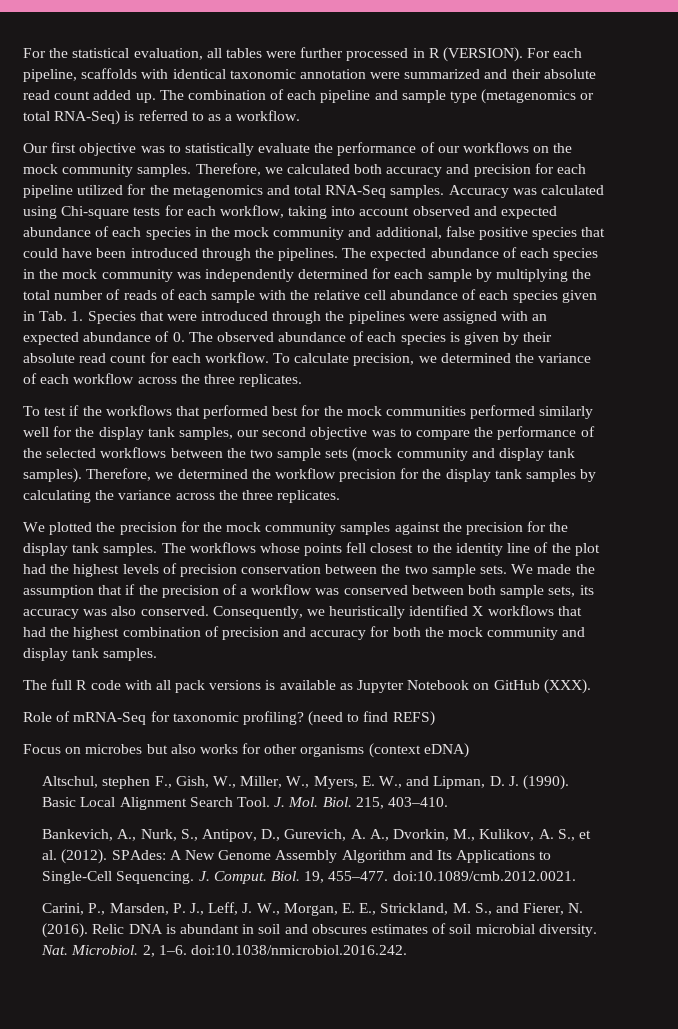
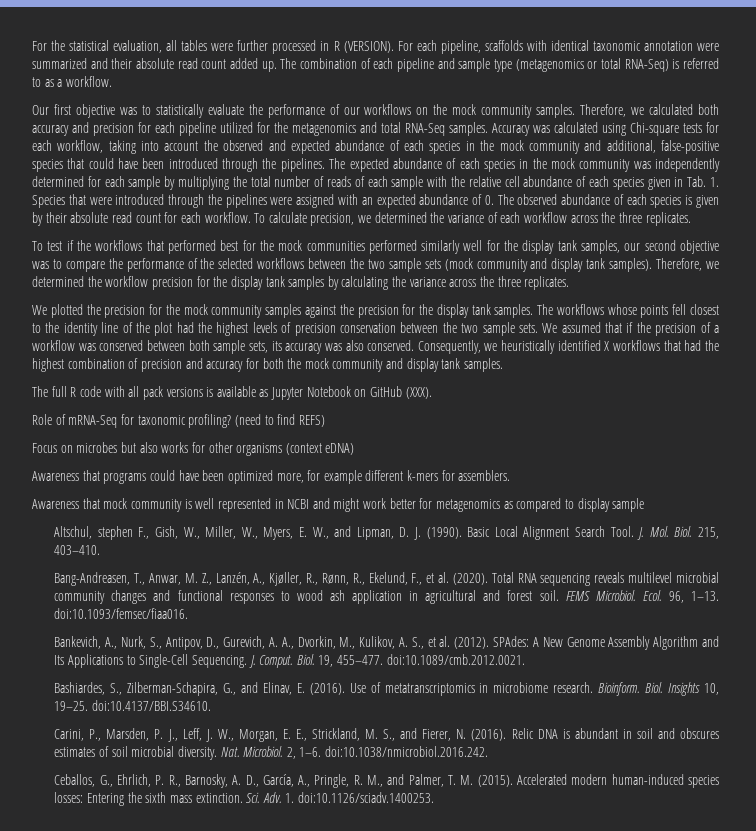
(410, 211) none -> [203,140,218,151] the
[445,226,529,240] false positive -> [660,140,719,154] false-positive
[537,564,595,574] [23,585,94,598] made the assumption -> [561,322,601,333] assumed
(469, 750) none -> [32,470,511,484] [32,498,645,512] // Awareness that programs could have been optimized more, for example different k-mers for assemblers. // Awareness that mock community is well represented in NCBI and might work better for metagenomics as compared to display sample
(448, 802) none -> [54,572,719,586] [54,590,720,604] [54,608,189,619] // Bang-Andreasen, T., Anwar, M. Z., Lanzén, A., Kjøller, R., Rønn, R., Ekelund, F., et al. (2020). Total RNA sequencing reveals multilevel microbial community changes and functional responses to wood ash application in agricultural and forest soil. FEMS Microbiol. Ecol. 96, 1–13. doi:10.1093/femsec/fiaa016.
(576, 876) none -> [54,682,720,696] [54,700,211,711] // Bashiardes, S., Zilberman-Schapira, G., and Elinav, E. (2016). Use of metatranscriptomics in microbiome research. Bioinform. Biol. Insights 10, 19–25. doi:10.4137/BBI.S34610.
(408, 950) none -> [54,774,719,788] [54,792,435,806] // Ceballos, G., Ehrlich, P. R., Barnosky, A. D., García, A., Pringle, R. M., and Palmer, T. M. (2015). Accelerated modern human-induced species losses: Entering the sixth mass extinction. Sci. Adv. 1. doi:10.1126/sciadv.1400253.

